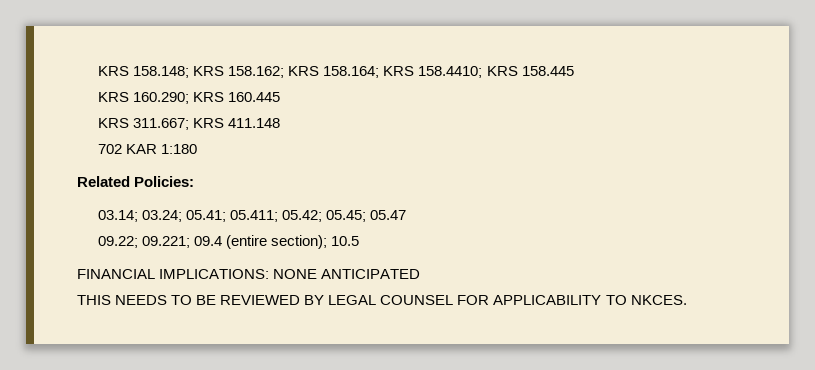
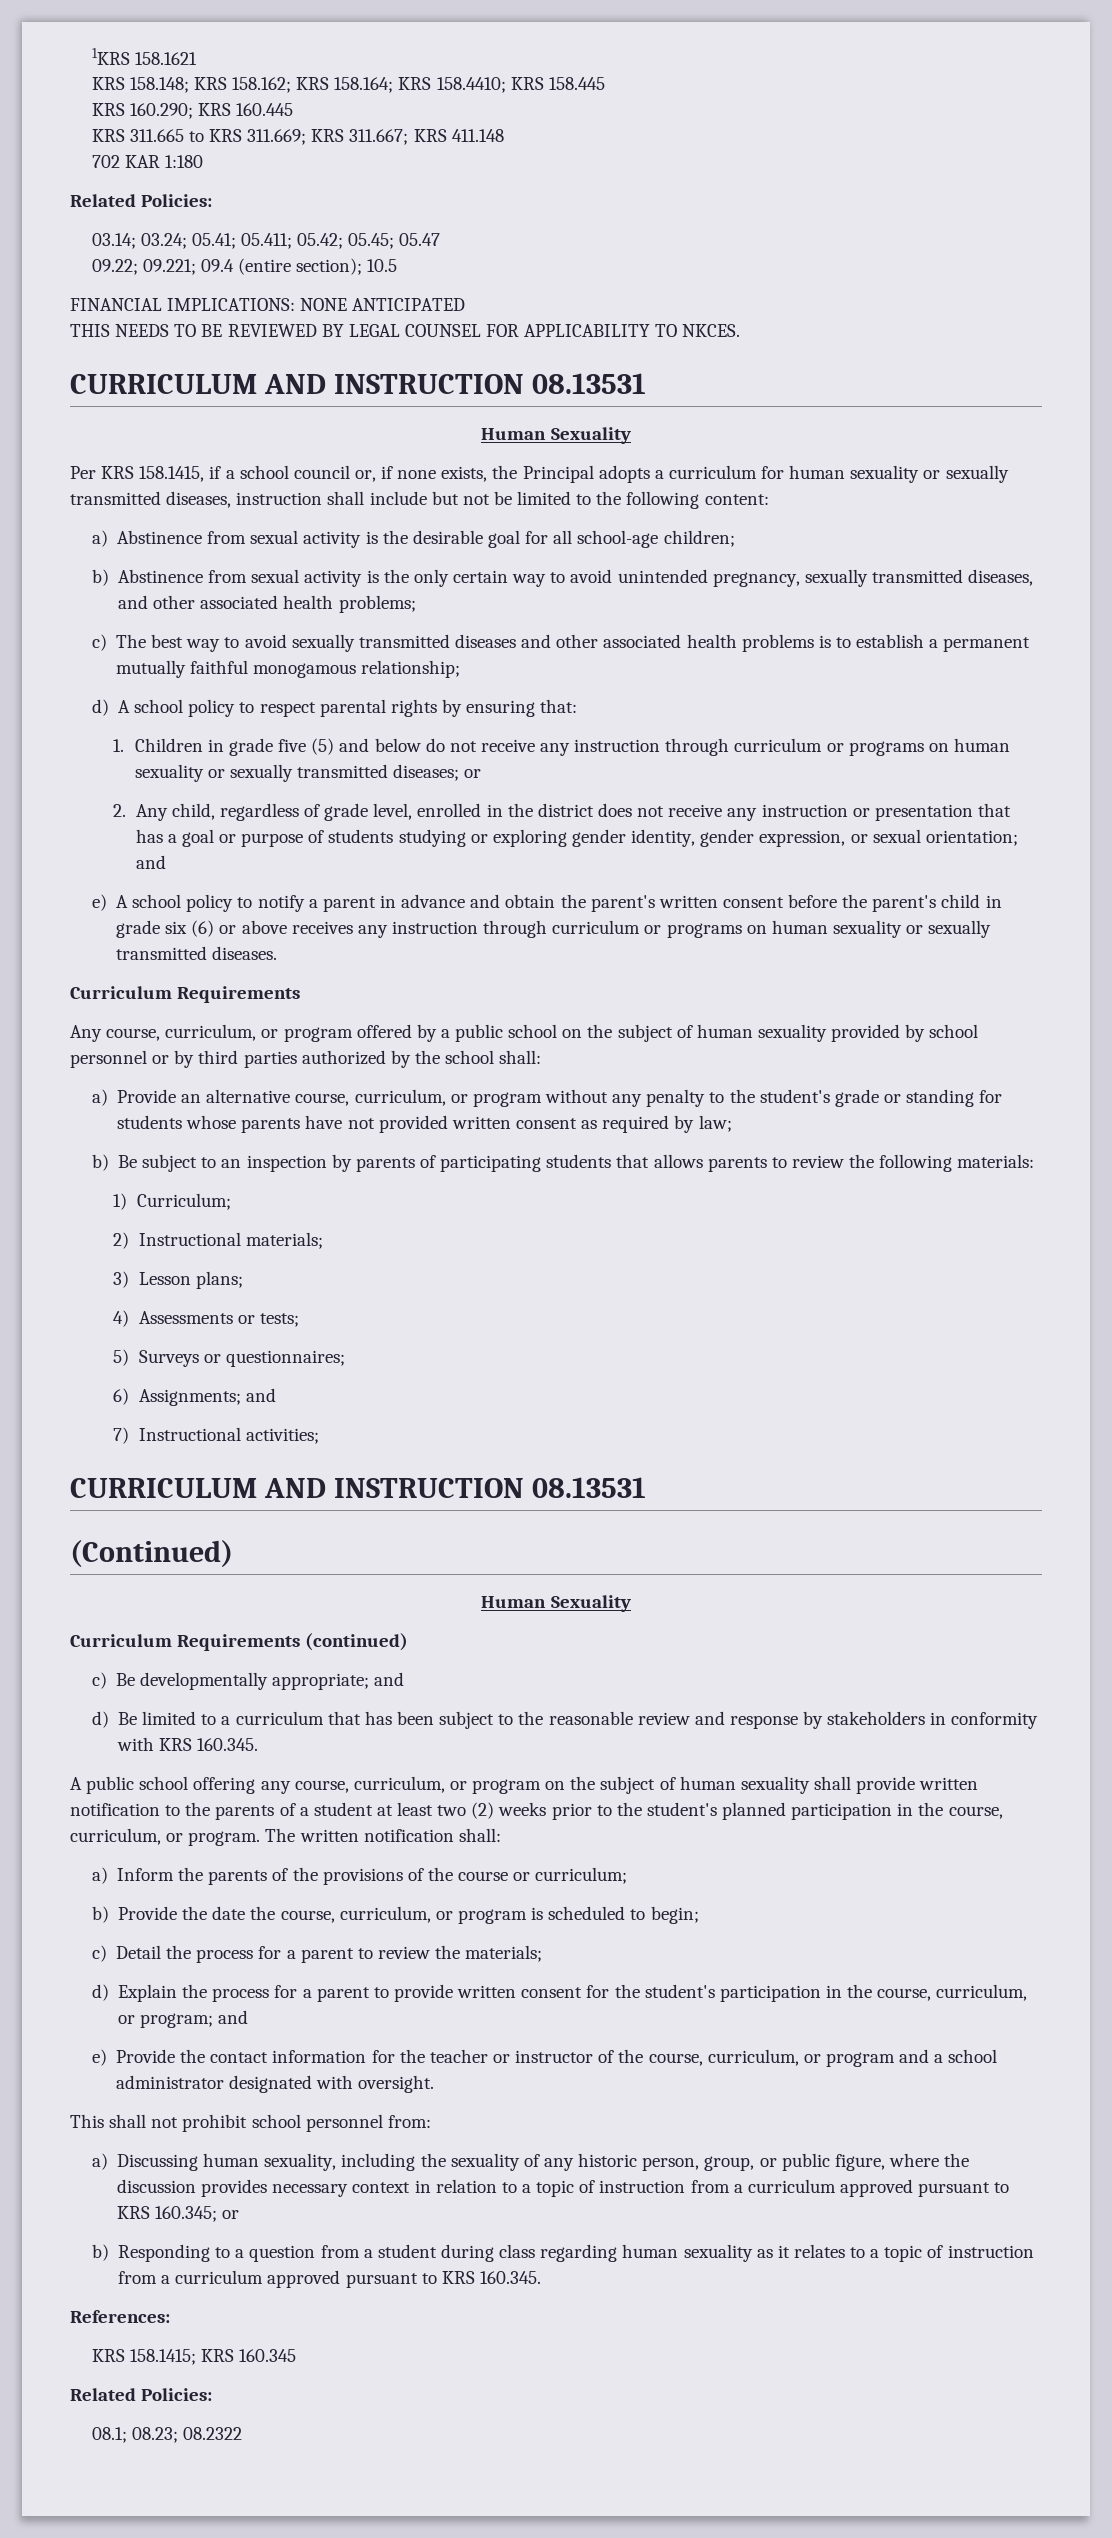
(98, 71) none -> [91,48,197,65] 1KRS 158.1621 //
(130, 123) none -> [129,129,345,145] 311.665 to KRS 311.669; KRS
(687, 300) none -> [70,373,646,394] [481,427,631,444] [70,465,1009,483] [70,491,769,509] [91,530,735,548] [91,569,1034,587] [118,595,416,613] [91,634,1031,652] [116,660,461,678] [91,699,578,717] [113,738,1011,756] [134,764,482,782] [113,803,1011,821] [135,829,1018,847] [135,855,166,869] [91,894,1002,912] [116,920,992,938] [116,946,278,960] [70,986,301,1003] [70,1024,979,1042] [70,1050,542,1068] [91,1089,1003,1107] [117,1115,732,1133] [91,1154,1035,1172] [113,1193,231,1210] [113,1232,323,1249] [113,1271,243,1289] [113,1310,299,1327] [113,1349,345,1367] [113,1388,276,1406] [113,1427,319,1444] [70,1477,646,1498] [70,1540,233,1567] [481,1595,631,1612] [70,1633,409,1651] [91,1672,405,1690] [91,1711,1039,1729] [117,1737,259,1751] [70,1776,979,1794] [70,1802,1003,1820] [70,1828,501,1846] [91,1867,628,1885] [91,1906,699,1924] [91,1945,543,1963] [91,1984,1028,2002] [118,2010,249,2028] [91,2049,998,2067] [116,2075,435,2093] [70,2114,431,2132] [91,2153,970,2171] [117,2179,1010,2197] [117,2206,240,2222] [91,2244,1034,2262] [118,2270,542,2288] [70,2310,170,2323] [91,2349,296,2365] [70,2388,213,2401] [91,2427,242,2443] // CURRICULUM AND INSTRUCTION 08.13531 // Human Sexuality // Per KRS 158.1415, if a school council or, if none exists, the Principal adopts a curriculum for human sexuality or sexually transmitted diseases, instruction shall include but not be limited to the following content: // a) Abstinence from sexual activity is the desirable goal for all school-age children; // b) Abstinence from sexual activity is the only certain way to avoid unintended pregnancy, sexually transmitted diseases, and other associated health problems; // c) The best way to avoid sexually transmitted diseases and other associated health problems is to establish a permanent mutually faithful monogamous relationship; // d) A school policy to respect parental rights by ensuring that: // 1. Children in grade five (5) and below do not receive any instruction through curriculum or programs on human sexuality or sexually transmitted diseases; or // 2. Any child, regardless of grade level, enrolled in the district does not receive any instruction or presentation that has a goal or purpose of students studying or exploring gender identity, gender expression, or sexual orientation; and // e) A school policy to notify a parent in advance and obtain the parent's written consent before the parent's child in grade six (6) or above receives any instruction through curriculum or programs on human sexuality or sexually transmitted diseases. // Curriculum Requirements // Any course, curriculum, or program offered by a public school on the subject of human sexuality provided by school personnel or by third parties authorized by the school shall: // a) Provide an alternative course, curriculum, or program without any penalty to the student's grade or standing for students whose parents have not provided written consent as required by law; // b) Be subject to an inspection by parents of participating students that allows parents to review the following materials: // 1) Curriculum; // 2) Instructional materials; // 3) Lesson plans; // 4) Assessments or tests; // 5) Surveys or questionnaires; // 6) Assignments; and // 7) Instructional activities; // CURRICULUM AND INSTRUCTION 08.13531 // (Continued) // Human Sexuality // Curriculum Requirements (continued) // c) Be developmentally appropriate; and // d) Be limited to a curriculum that has been subject to the reasonable review and response by stakeholders in conformity with KRS 160.345. // A public school offering any course, curriculum, or program on the subject of human sexuality shall provide written notification to the parents of a student at least two (2) weeks prior to the student's planned participation in the course, curriculum, or program. The written notification shall: // a) Inform the parents of the provisions of the course or curriculum; // b) Provide the date the course, curriculum, or program is scheduled to begin; // c) Detail the process for a parent to review the materials; // d) Explain the process for a parent to provide written consent for the student's participation in the course, curriculum, or program; and // e) Provide the contact information for the teacher or instructor of the course, curriculum, or program and a school administrator designated with oversight. // This shall not prohibit school personnel from: // a) Discussing human sexuality, including the sexuality of any historic person, group, or public figure, where the discussion provides necessary context in relation to a topic of instruction from a curriculum approved pursuant to KRS 160.345; or // b) Responding to a question from a student during class regarding human sexuality as it relates to a topic of instruction from a curriculum approved pursuant to KRS 160.345. // References: // KRS 158.1415; KRS 160.345 // Related Policies: // 08.1; 08.23; 08.2322

